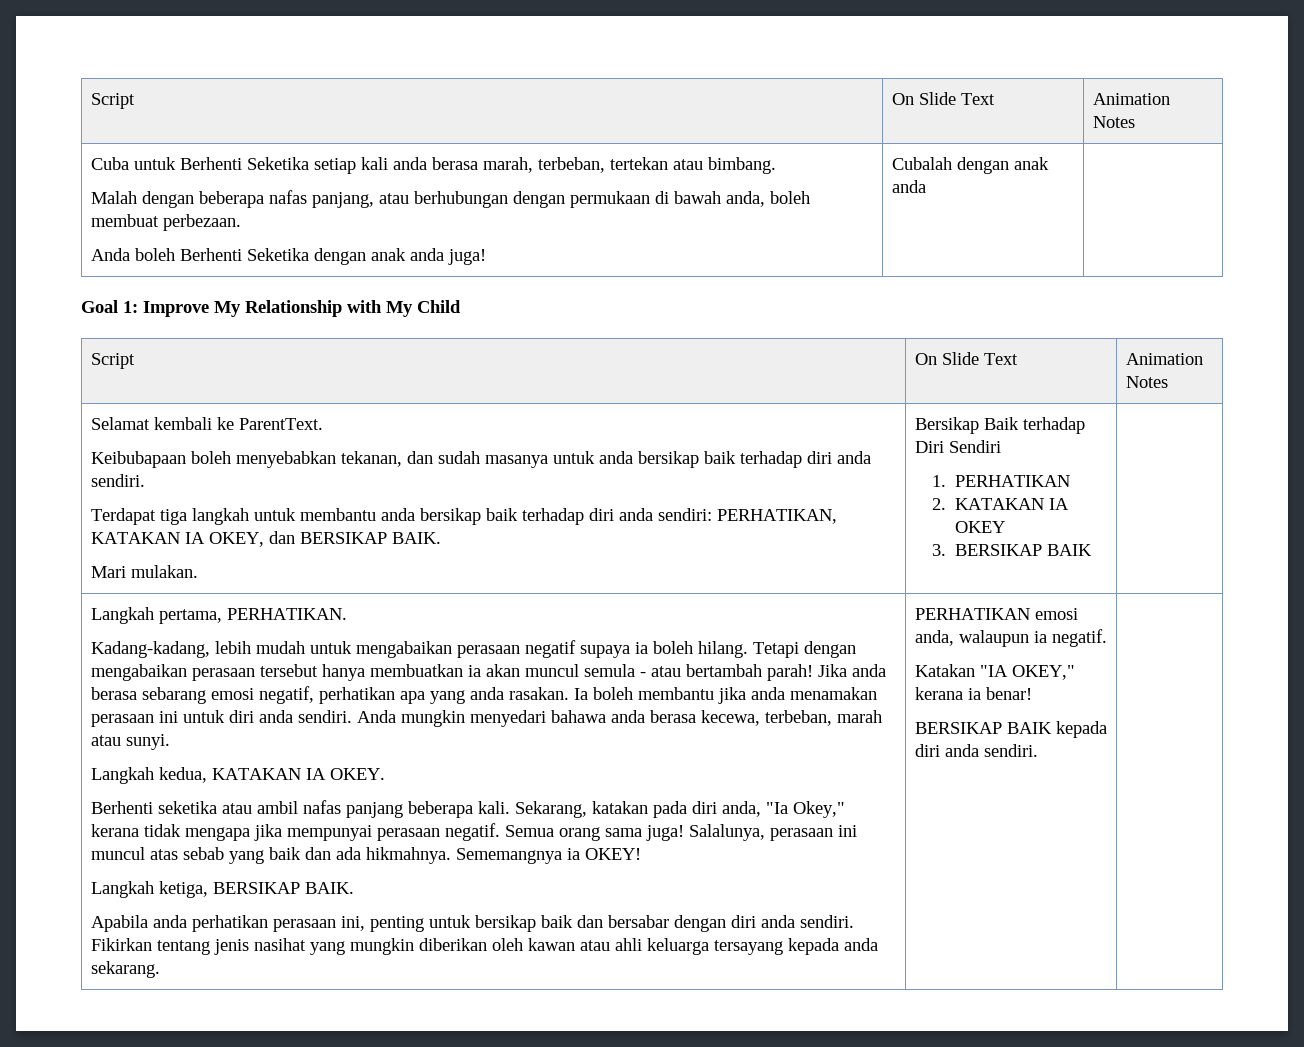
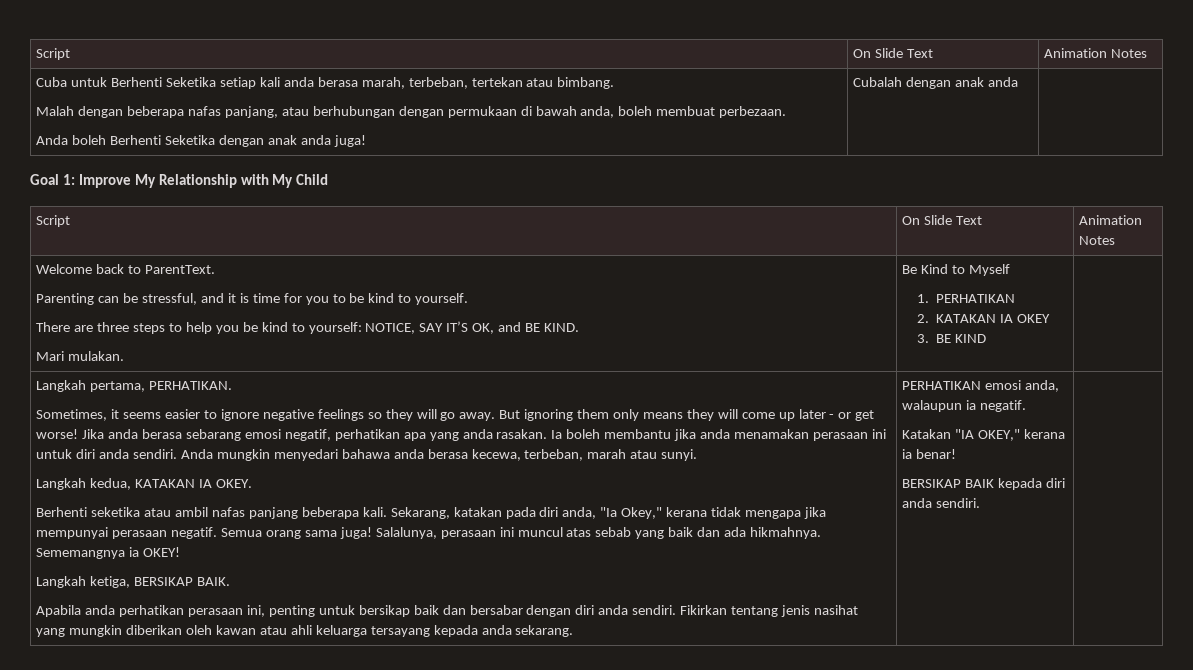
[90,417,323,430] [90,451,871,468] [90,474,145,487] [90,508,837,525] [90,531,441,547] [90,565,198,578] [914,417,1085,434] [914,440,1001,453] Selamat kembali ke ParentText. // Keibubapaan boleh menyebabkan tekanan, dan sudah masanya untuk anda bersikap baik terhadap diri anda sendiri. // Terdapat tiga langkah untuk membantu anda bersikap baik terhadap diri anda sendiri: PERHATIKAN, KATAKAN IA OKEY, dan BERSIKAP BAIK. // Mari mulakan. | Bersikap Baik terhadap Diri Sendiri -> [36,264,216,274] [36,293,469,305] [36,321,579,334] [36,351,125,361] [902,264,1011,276] Welcome back to ParentText. // Parenting can be stressful, and it is time for you to be kind to yourself. // There are three steps to help you be kind to yourself: NOTICE, SAY IT’S OK, and BE KIND. // Mari mulakan. | Be Kind to Myself
[954,544,1092,556] BERSIKAP BAIK -> [936,334,987,343] BE KIND
[90,640,856,658] [90,664,813,681] Kadang-kadang, lebih mudah untuk mengabaikan perasaan negatif supaya ia boleh hilang. Tetapi dengan mengabaikan perasaan tersebut hanya membuatkan ia akan muncul semula - atau bertambah parah! -> [36,409,875,421] [36,429,79,439] Sometimes, it seems easier to ignore negative feelings so they will go away. But ignoring them only means they will come up later - or get worse!

